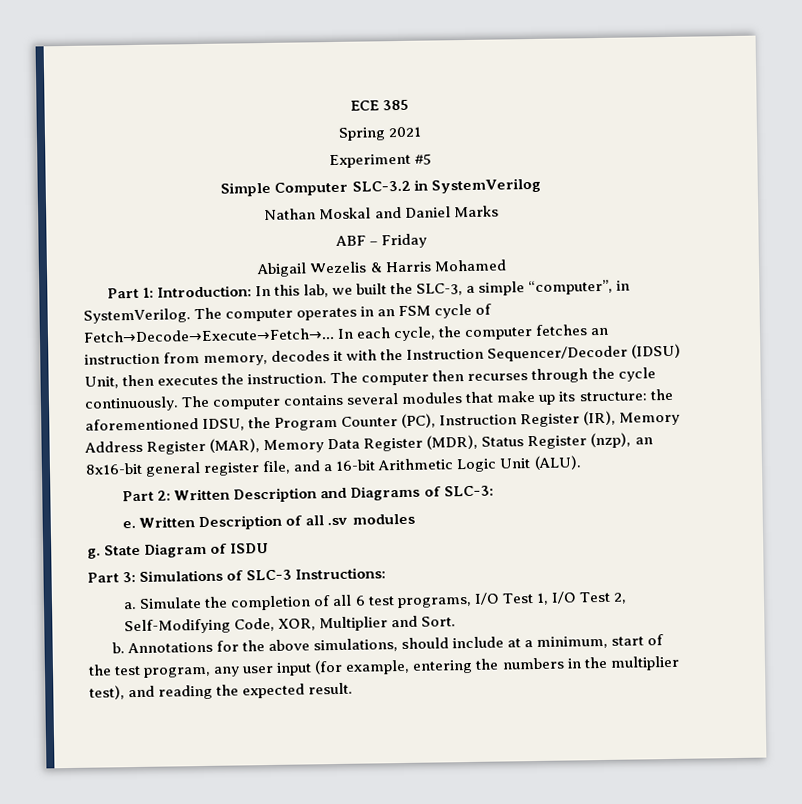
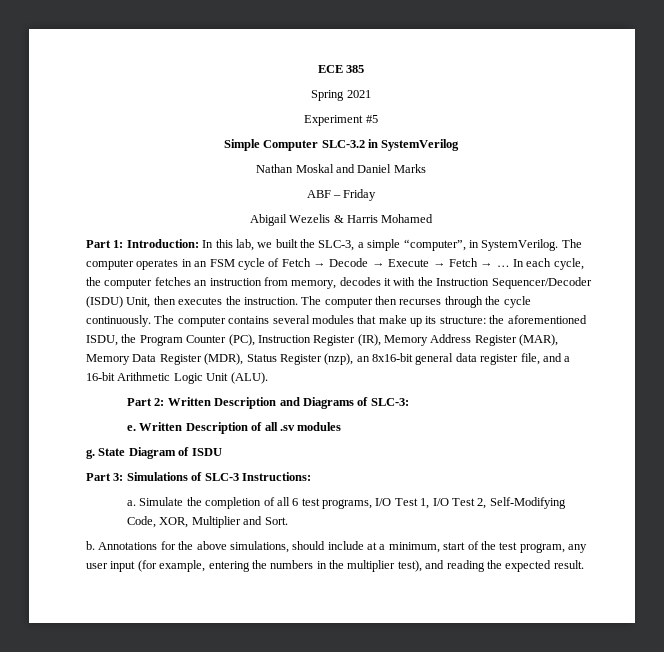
[83,327,335,343] Fetch→Decode→Execute→Fetch→… -> [281,258,510,267] Fetch → Decode → Execute → Fetch → …
[631,343,682,359] (IDSU) -> [86,296,123,308] (ISDU)
[202,418,246,431] IDSU, -> [86,335,118,346] ISDU,
(202, 469) none -> [455,353,477,362] data

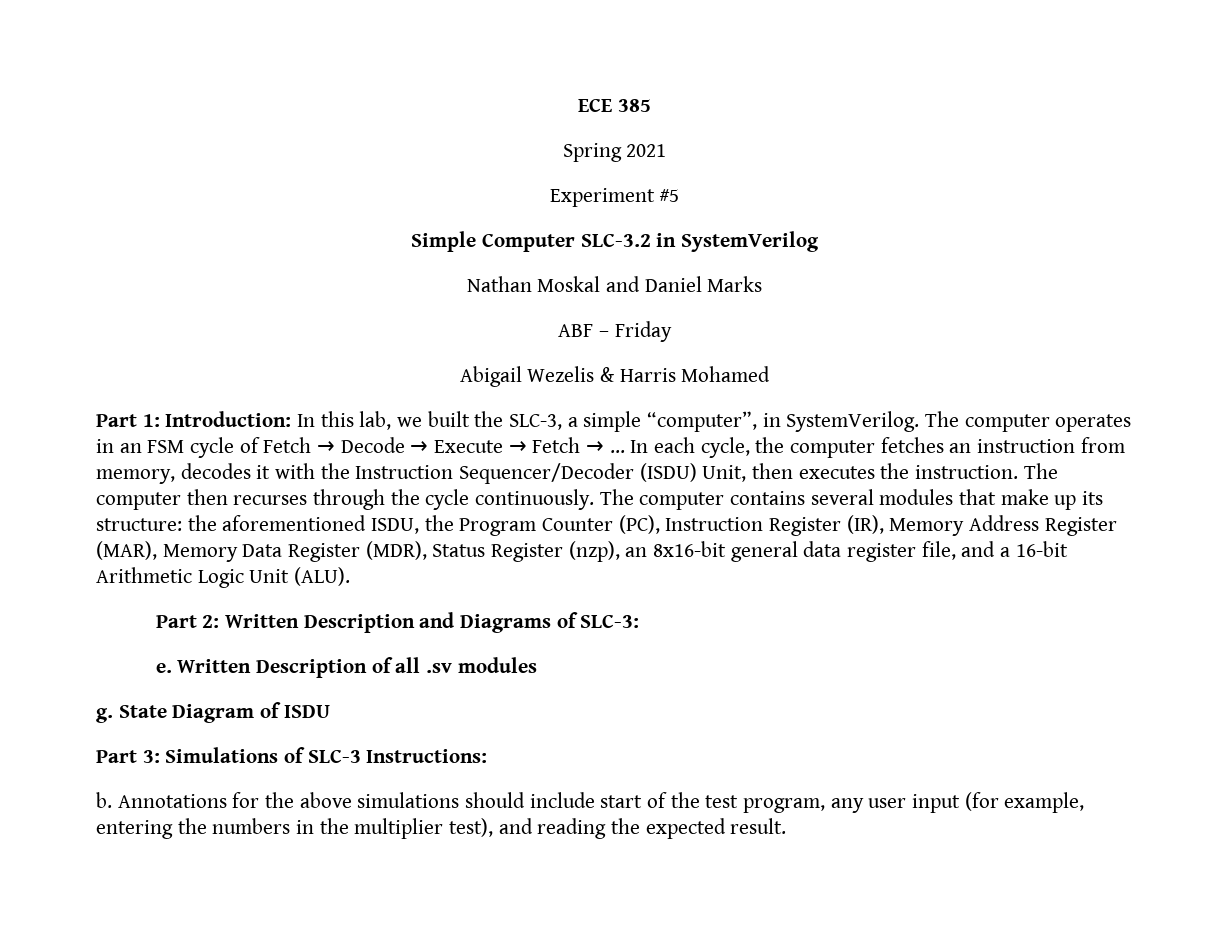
[126,497,566,509] [126,516,288,528] // a. Simulate the completion of all 6 test programs, I/O Test 1, I/O Test 2, Self-Modifying Code, XOR, Multiplier and Sort. -> (488, 756) none
[229,541,289,553] simulations, -> [357,792,460,808] simulations
[367,542,440,553] at a minimum, -> (595, 800) none

